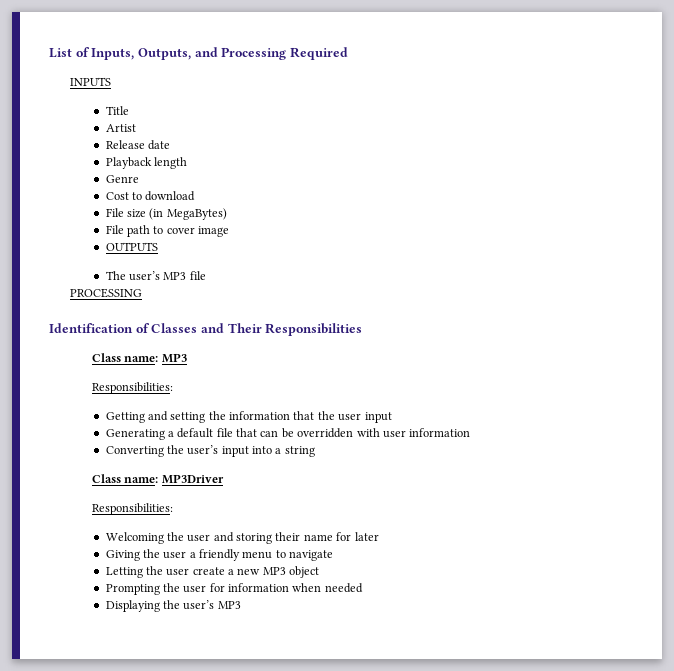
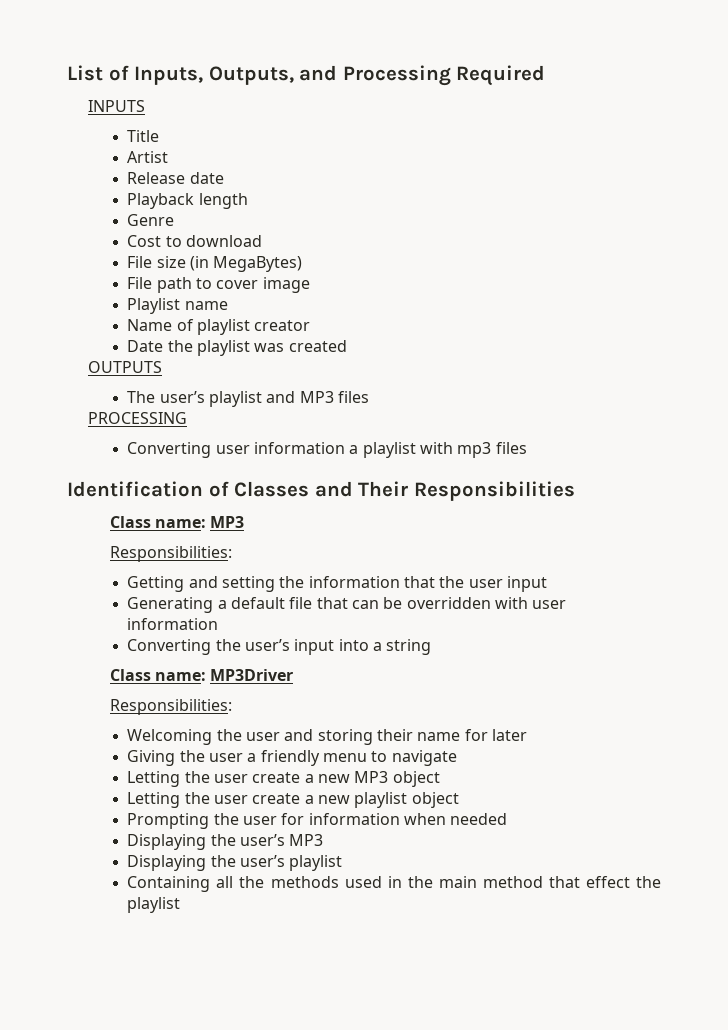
[105,242,158,251] [105,271,206,281] [70,288,143,298] OUTPUTS // The user’s MP3 file // PROCESSING -> [127,298,228,314] [127,319,311,335] [127,340,347,356] [88,361,163,373] [127,391,369,407] [88,412,188,424] [127,442,527,458] Playlist name // Name of playlist creator // Date the playlist was created // OUTPUTS // The user’s playlist and MP3 files // PROCESSING // Converting user information a playlist with mp3 files
(320, 572) none -> [127,792,459,808] // Letting the user create a new playlist object
(241, 605) none -> [127,855,343,871] [127,876,661,892] [127,897,181,913] // Displaying the user’s playlist // Containing all the methods used in the main method that effect the playlist

